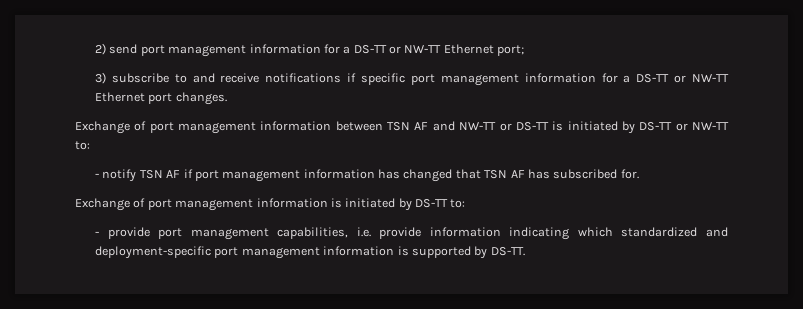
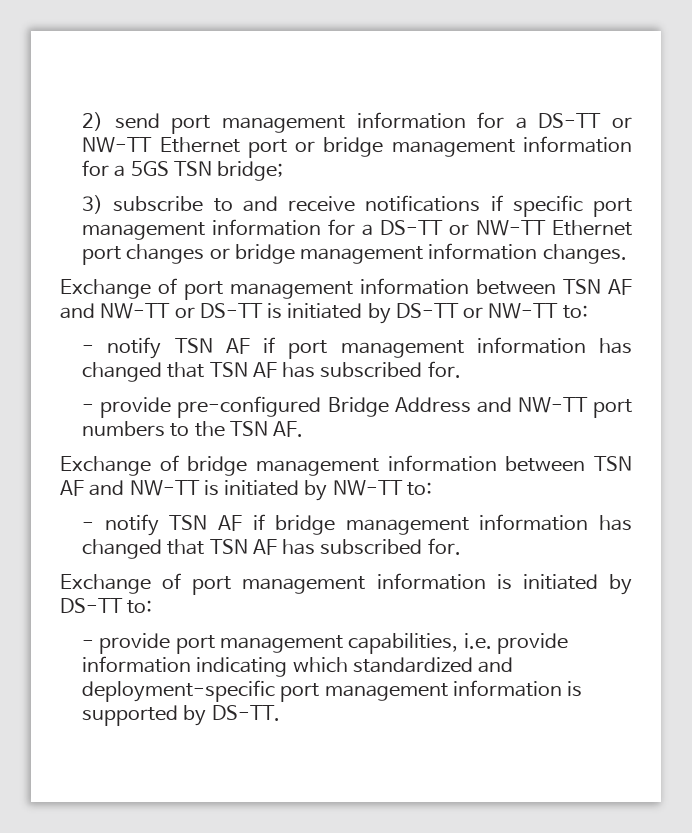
[497,45,525,56] port; -> [247,136,632,158] [82,160,284,181] port or bridge management information for a 5GS TSN bridge;
(173, 98) none -> [126,243,538,264] changes or bridge management information
(639, 174) none -> [82,396,632,418] [82,421,304,437] [60,455,632,476] [60,480,432,501] [82,514,633,536] [82,538,461,559] // - provide pre-configured Bridge Address and NW-TT port numbers to the TSN AF. // Exchange of bridge management information between TSN AF and NW-TT is initiated by NW-TT to: // - notify TSN AF if bridge management information has changed that TSN AF has subscribed for.

